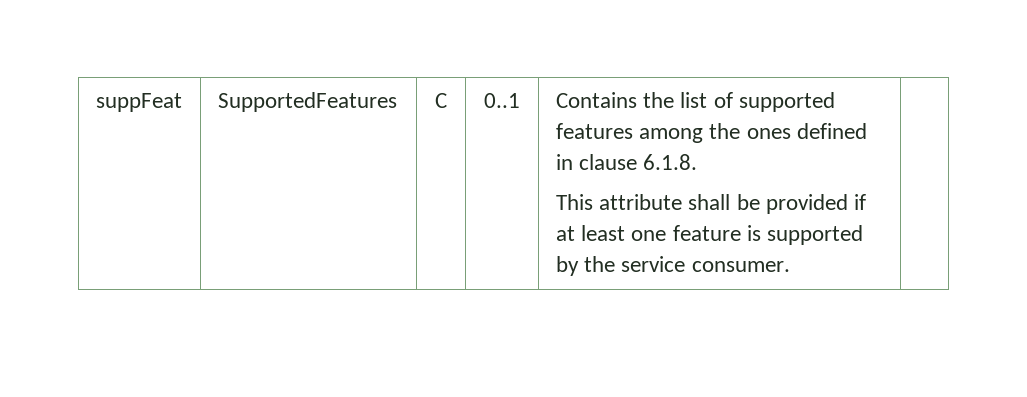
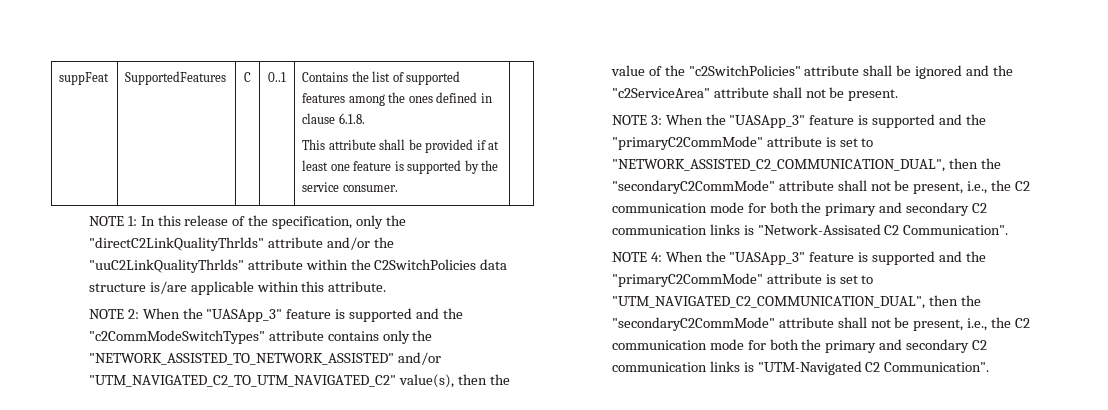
(790, 266) none -> [88,215,406,229] [88,237,394,251] [88,259,508,273] [88,281,387,295] [88,308,463,322] [88,330,433,344] [88,352,441,365] [88,374,510,388] [610,65,1013,79] [611,87,899,101] [611,114,986,128] [611,136,874,150] [611,158,1001,172] [611,180,1031,194] [611,202,988,216] [611,224,1009,235] [611,251,986,265] [611,273,874,287] [611,295,981,309] [611,317,1031,331] [611,339,988,353] [611,361,990,375] // NOTE 1: In this release of the specification, only the "directC2LinkQualityThrlds" attribute and/or the "uuC2LinkQualityThrlds" attribute within the C2SwitchPolicies data structure is/are applicable within this attribute. // NOTE 2: When the "UASApp_3" feature is supported and the "c2CommModeSwitchTypes" attribute contains only the "NETWORK_ASSISTED_TO_NETWORK_ASSISTED" and/or "UTM_NAVIGATED_C2_TO_UTM_NAVIGATED_C2" value(s), then the value of the "c2SwitchPolicies" attribute shall be ignored and the "c2ServiceArea" attribute shall not be present. // NOTE 3: When the "UASApp_3" feature is supported and the "primaryC2CommMode" attribute is set to "NETWORK_ASSISTED_C2_COMMUNICATION_DUAL", then the "secondaryC2CommMode" attribute shall not be present, i.e., the C2 communication mode for both the primary and secondary C2 communication links is "Network-Assisated C2 Communication". // NOTE 4: When the "UASApp_3" feature is supported and the "primaryC2CommMode" attribute is set to "UTM_NAVIGATED_C2_COMMUNICATION_DUAL", then the "secondaryC2CommMode" attribute shall not be present, i.e., the C2 communication mode for both the primary and secondary C2 communication links is "UTM-Navigated C2 Communication".

